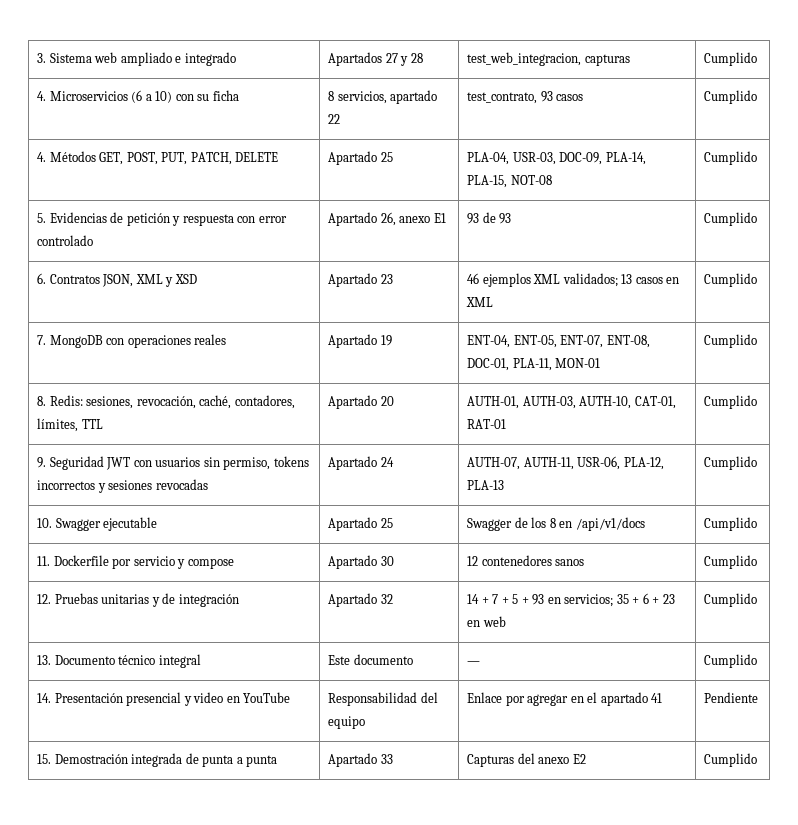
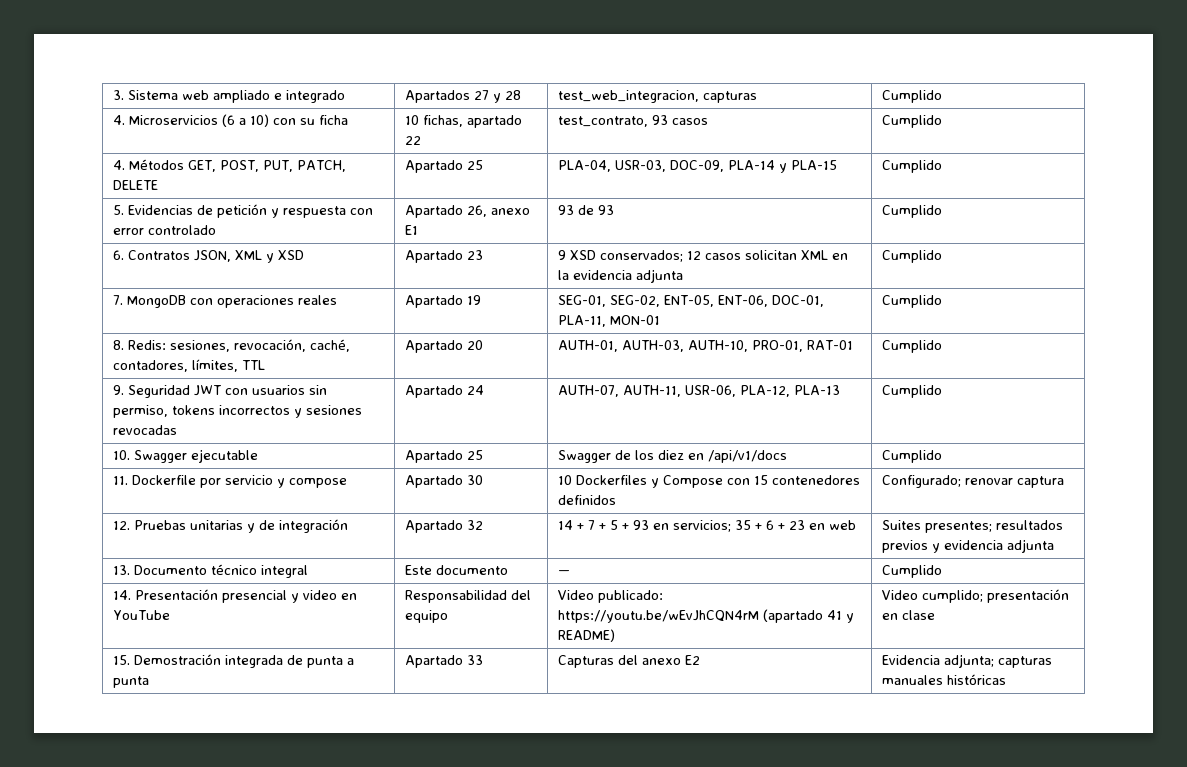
[328,91,387,104] 8 servicios, -> [405,115,464,127] 10 fichas,
[605,152,646,165] [467,175,552,188] PLA-14, PLA-15, NOT-08 -> [728,160,838,173] PLA-14 y PLA-15
[467,273,680,287] [466,297,494,307] 46 ejemplos XML validados; 13 casos en XML -> [558,250,849,262] [558,269,684,283] 9 XSD conservados; 12 casos solicitan XML en la evidencia adjunta
[467,335,650,348] ENT-04, ENT-05, ENT-07, ENT-08, -> [558,295,769,307] SEG-01, SEG-02, ENT-05, ENT-06,
[634,396,676,409] CAT-01, -> [752,340,804,352] PRO-01,
[549,518,556,528] 8 -> [658,450,685,460] diez
[467,555,585,566] [704,555,758,569] 12 contenedores sanos | Cumplido -> [558,475,861,488] [558,495,617,505] [882,475,1065,488] 10 Dockerfiles y Compose con 15 contenedores definidos | Configurado; renovar captura
[704,593,758,607] Cumplido -> [882,520,1064,533] [882,539,1055,553] Suites presentes; resultados previos y evidencia adjunta
[467,692,663,706] [704,692,759,703] Enlace por agregar en el apartado 41 | Pendiente -> [558,590,664,603] [558,609,855,623] [558,629,616,642] [882,589,1070,603] [882,610,936,620] Video publicado: https://youtu.be/wEvJhCQN4rM (apartado 41 y README) | Video cumplido; presentación en clase
[704,753,758,767] Cumplido -> [882,654,1053,668] [882,674,1007,685] Evidencia adjunta; capturas manuales históricas

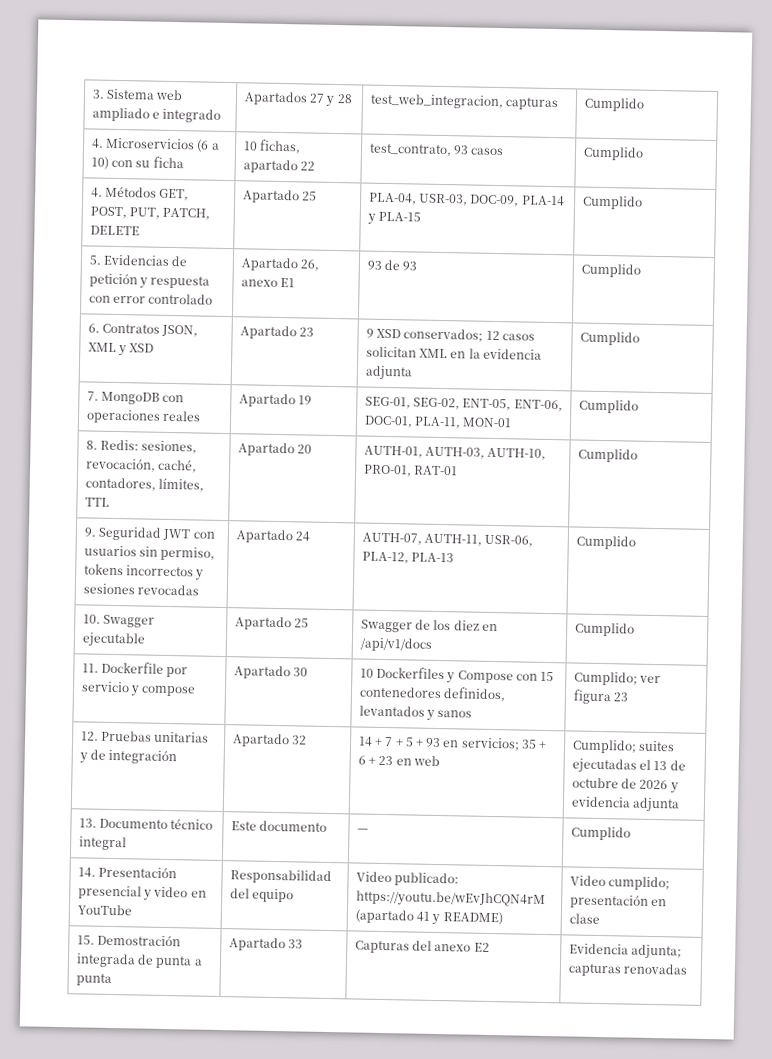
[558,495,617,505] [882,475,1065,488] definidos | Configurado; renovar captura -> [443,687,507,702] [358,705,473,721] [573,671,662,686] [572,689,630,705] definidos, levantados y sanos | Cumplido; ver figura 23
[882,520,1064,533] [882,540,929,553] Suites presentes; resultados previos -> [571,739,676,754] [571,758,686,774] [571,777,669,790] Cumplido; suites ejecutadas el 13 de octubre de 2026
[882,674,1007,685] manuales históricas -> [623,963,689,975] renovadas

